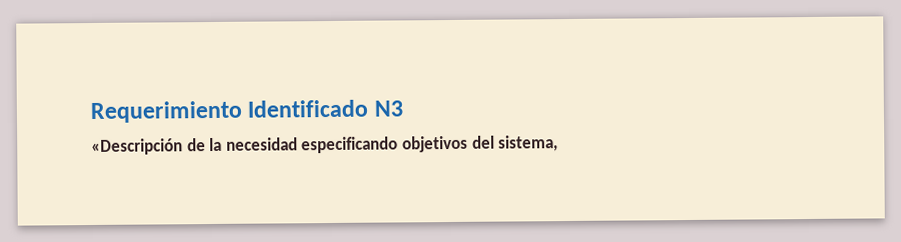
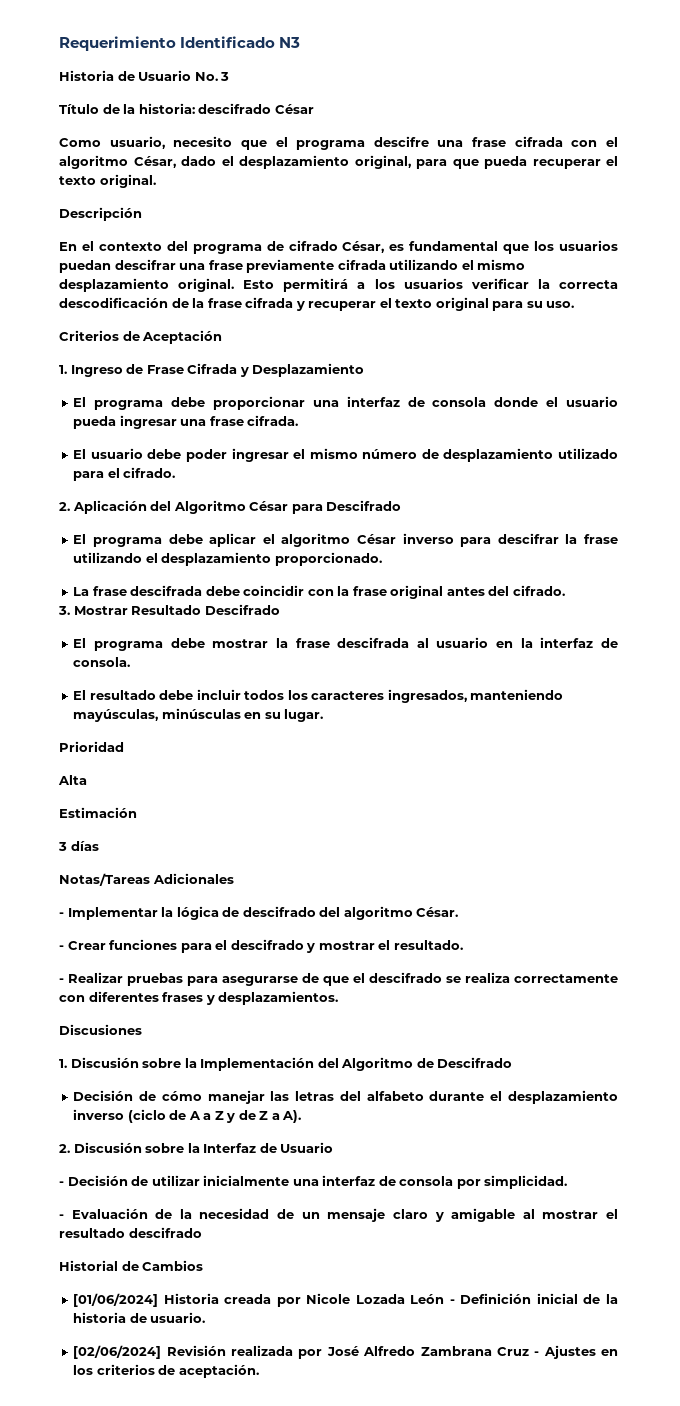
[91,135,559,156] «Descripción de la necesidad especificando objetivos del sistema, -> [59,70,230,81] [59,103,314,114] [59,136,618,150] [59,155,618,169] [59,174,156,188] [59,207,142,221] [59,240,619,254] [59,259,526,273] [59,278,618,292] [59,297,575,311] [59,330,223,344] [59,363,365,377] [73,396,618,410] [73,415,299,429] [73,448,618,462] [73,467,176,481] [59,500,402,514] [73,533,619,547] [73,552,382,566] [73,585,565,599] [58,604,280,615] [73,637,618,651] [73,657,131,667] [73,689,564,703] [73,708,324,722] [59,741,124,752] [58,775,87,785] [59,807,137,818] [58,841,99,851] [59,873,234,886] [59,906,459,920] [59,939,463,953] [59,972,618,986] [59,991,339,1005] [59,1024,142,1035] [59,1057,513,1071] [73,1090,618,1104] [73,1109,302,1123] [59,1142,334,1153] [59,1175,568,1189] [59,1208,619,1222] [59,1227,202,1238] [59,1260,204,1271] [73,1293,618,1307] [73,1312,206,1323] [73,1345,619,1359] [73,1364,259,1378] Historia de Usuario No. 3 // Título de la historia: descifrado César // Como usuario, necesito que el programa descifre una frase cifrada con el algoritmo César, dado el desplazamiento original, para que pueda recuperar el texto original. // Descripción // En el contexto del programa de cifrado César, es fundamental que los usuarios puedan descifrar una frase previamente cifrada utilizando el mismo desplazamiento original. Esto permitirá a los usuarios verificar la correcta descodificación de la frase cifrada y recuperar el texto original para su uso. // Criterios de Aceptación // 1. Ingreso de Frase Cifrada y Desplazamiento // El programa debe proporcionar una interfaz de consola donde el usuario pueda ingresar una frase cifrada. // El usuario debe poder ingresar el mismo número de desplazamiento utilizado para el cifrado. // 2. Aplicación del Algoritmo César para Descifrado // El programa debe aplicar el algoritmo César inverso para descifrar la frase utilizando el desplazamiento proporcionado. // La frase descifrada debe coincidir con la frase original antes del cifrado. // 3. Mostrar Resultado Descifrado // El programa debe mostrar la frase descifrada al usuario en la interfaz de consola. // El resultado debe incluir todos los caracteres ingresados, manteniendo mayúsculas, minúsculas en su lugar. // Prioridad // Alta // Estimación // 3 días // Notas/Tareas Adicionales // - Implementar la lógica de descifrado del algoritmo César. // - Crear funciones para el descifrado y mostrar el resultado. // - Realizar pruebas para asegurarse de que el descifrado se realiza correctamente con diferentes frases y desplazamientos. // Discusiones // 1. Discusión sobre la Implementación del Algoritmo de Descifrado // Decisión de cómo manejar las letras del alfabeto durante el desplazamiento inverso (ciclo de A a Z y de Z a A). // 2. Discusión sobre la Interfaz de Usuario // - Decisión de utilizar inicialmente una interfaz de consola por simplicidad. // - Evaluación de la necesidad de un mensaje claro y amigable al mostrar el resultado descifrado // Historial de Cambios // [01/06/2024] Historia creada por Nicole Lozada León - Definición inicial de la historia de usuario. // [02/06/2024] Revisión realizada por José Alfredo Zambrana Cruz - Ajustes en los criterios de aceptación.

